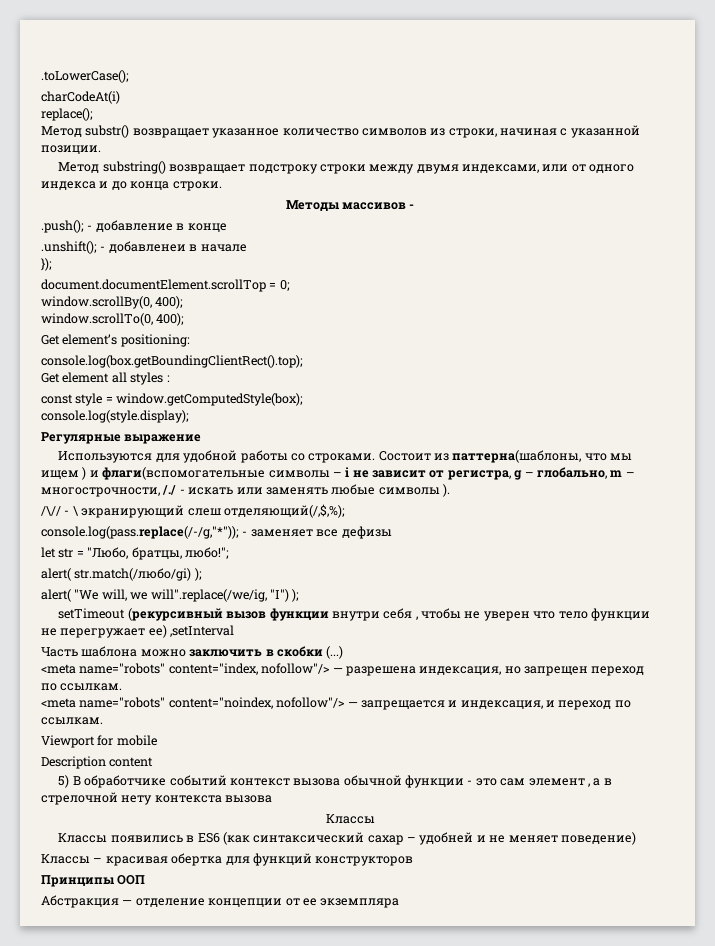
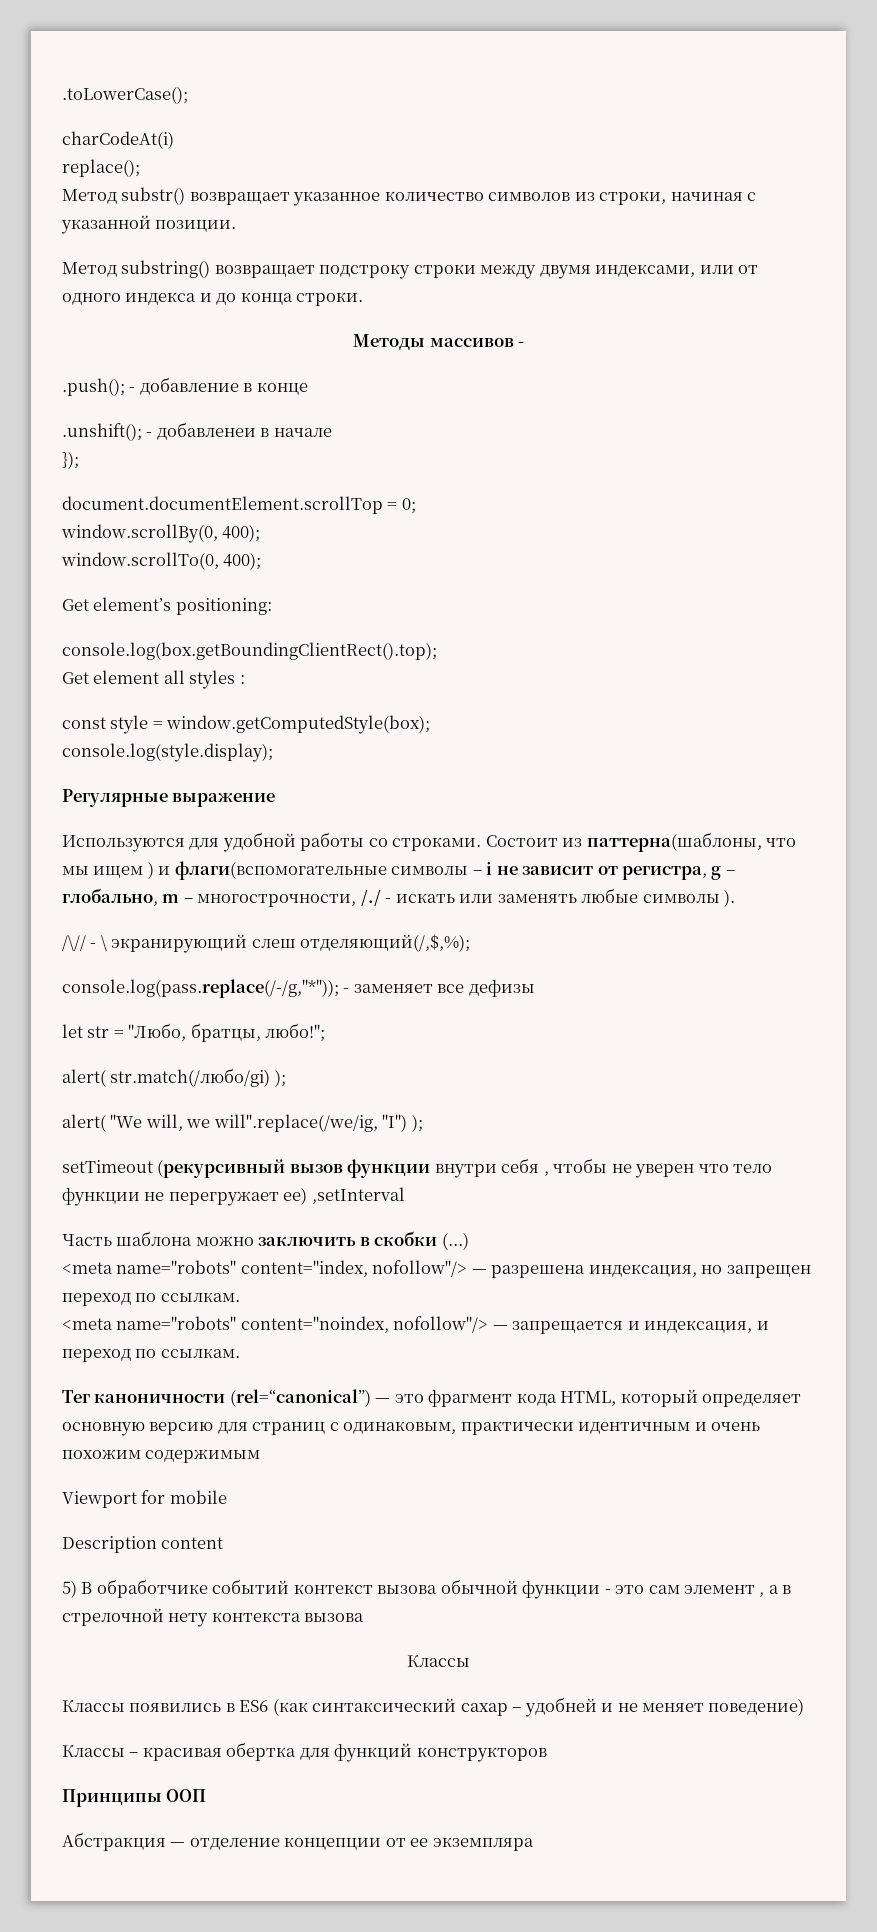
(103, 721) none -> [62,1389,802,1407] [62,1421,761,1436] [62,1449,261,1463] // Тег каноничности (rel=“canonical”) — это фрагмент кода HTML, который определяет основную версию для страниц с одинаковым, практически идентичным и очень похожим содержимым

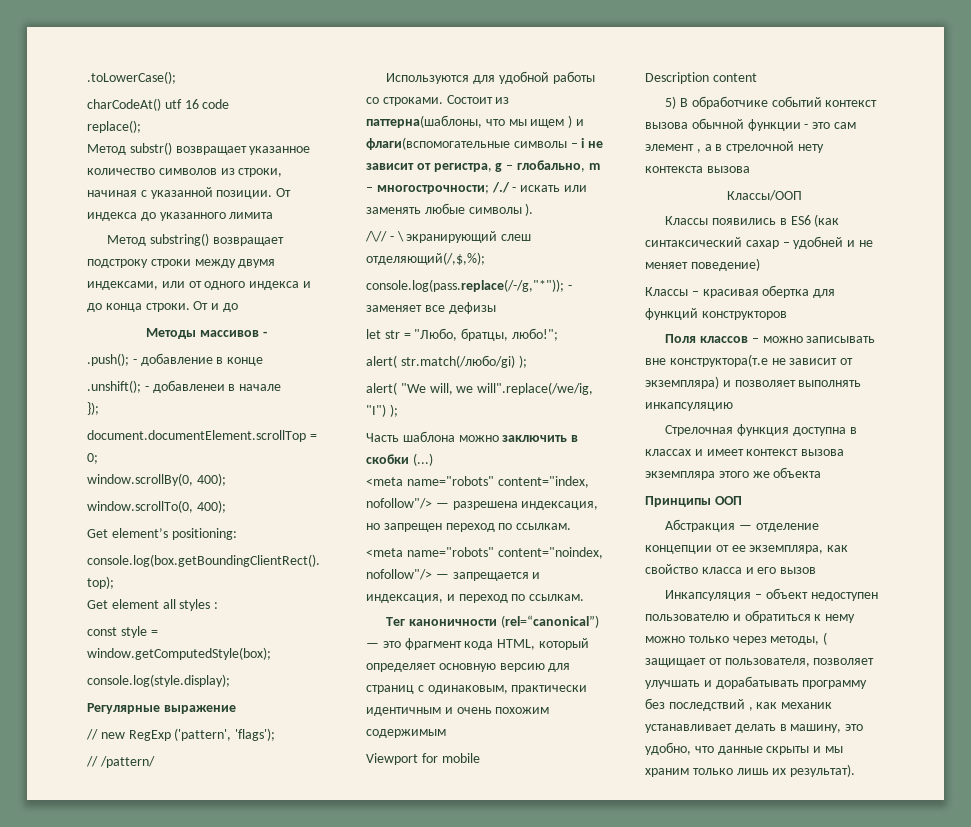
[62,131,174,149] charCodeAt(i) -> [87,98,230,111] charCodeAt() utf 16 code
(237, 226) none -> [276,188,292,197] [87,212,274,221] От индекса до указанного лимита
(364, 299) none -> [193,301,238,312] От и до
(276, 800) none -> [86,728,276,741] [86,756,155,768] // // new RegExp ('pattern', 'flags'); // // /pattern/
[197,894,357,907] многострочности, -> [376,185,489,194] многострочности;
[62,1158,773,1178] [62,1187,405,1206] // setTimeout (рекурсивный вызов функции внутри себя , чтобы не уверен что тело функции не перегружает ее) ,setInterval -> (398, 410) none
[407,1655,470,1667] Классы -> [727,190,802,201] Классы/ООП
(547, 1754) none -> [665,334,876,343] [645,354,854,367] [645,376,862,389] [645,402,733,411] [665,424,857,436] [645,449,845,456] [645,467,822,480] // Поля классов – можно записывать вне конструктора(т.е не зависит от экземпляра) и позволяет выполнять инкапсуляцию // Стрелочная функция доступна в классах и имеет контекст вызова экземпляра этого же объекта
[432,1837,534,1851] экземпляра -> [749,545,849,554] [645,564,817,574] [665,588,878,601] [645,610,856,623] [645,632,828,645] [645,658,875,667] [645,676,868,689] [645,698,833,711] [645,724,864,733] [645,742,843,755] [645,764,856,777] экземпляра, как свойство класса и его вызов // Инкапсуляция – объект недоступен пользователю и обратиться к нему можно только через методы, ( защищает от пользователя, позволяет улучшать и дорабатывать программу без последствий , как механик устанавливает делать в машину, это удобно, что данные скрыты и мы храним только лишь их результат).

